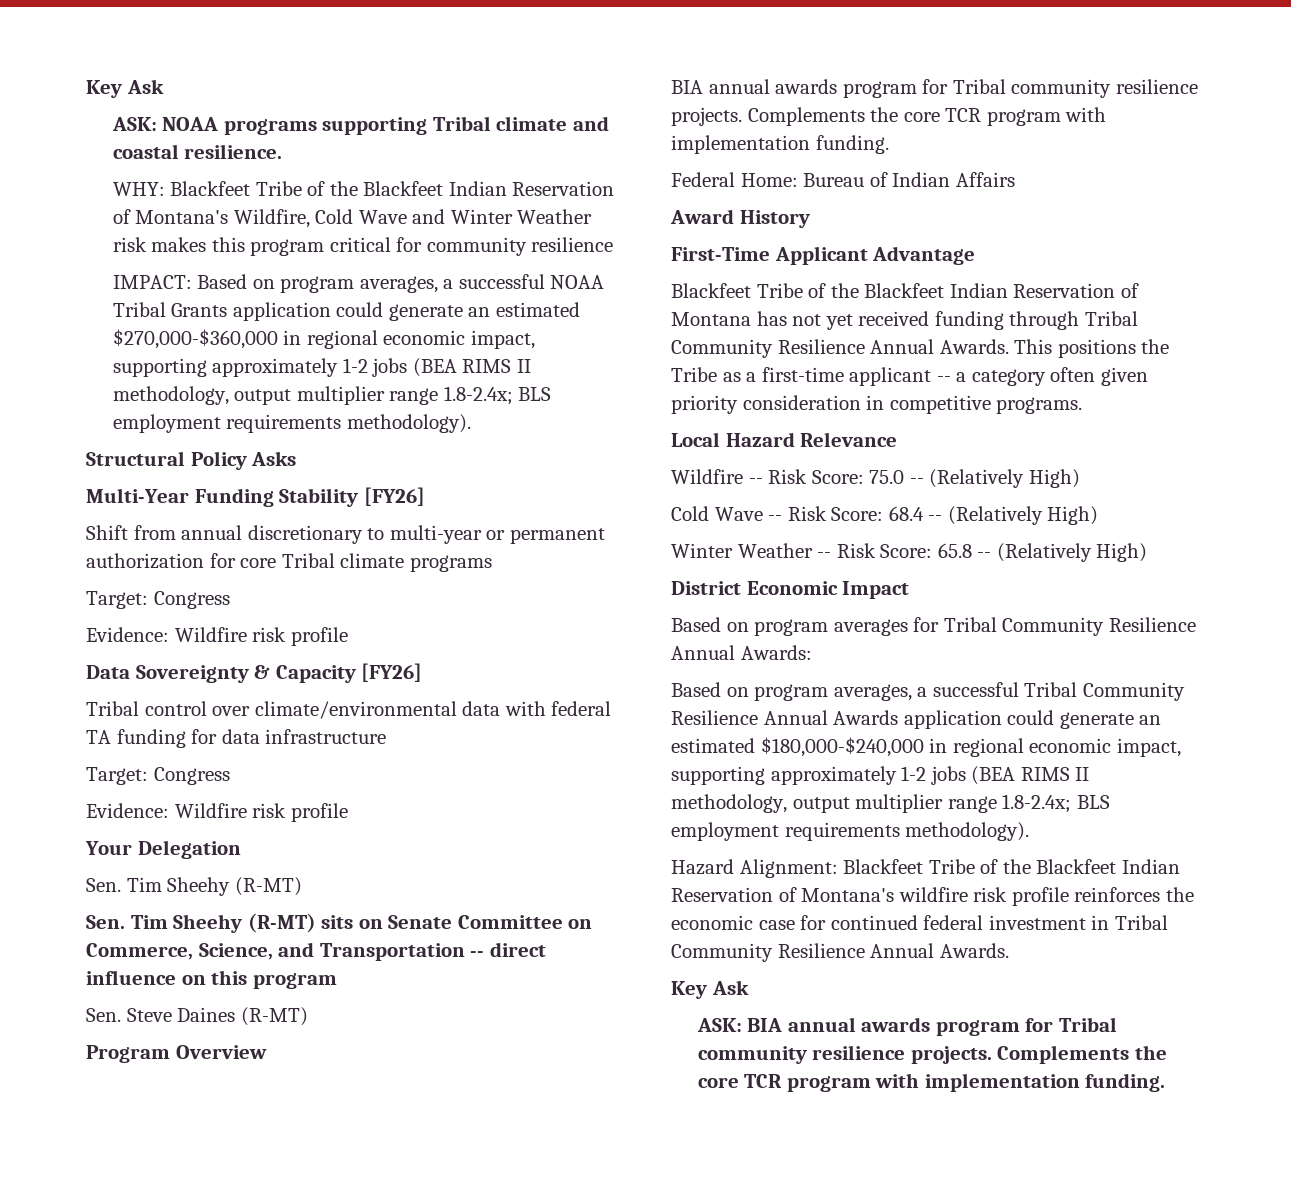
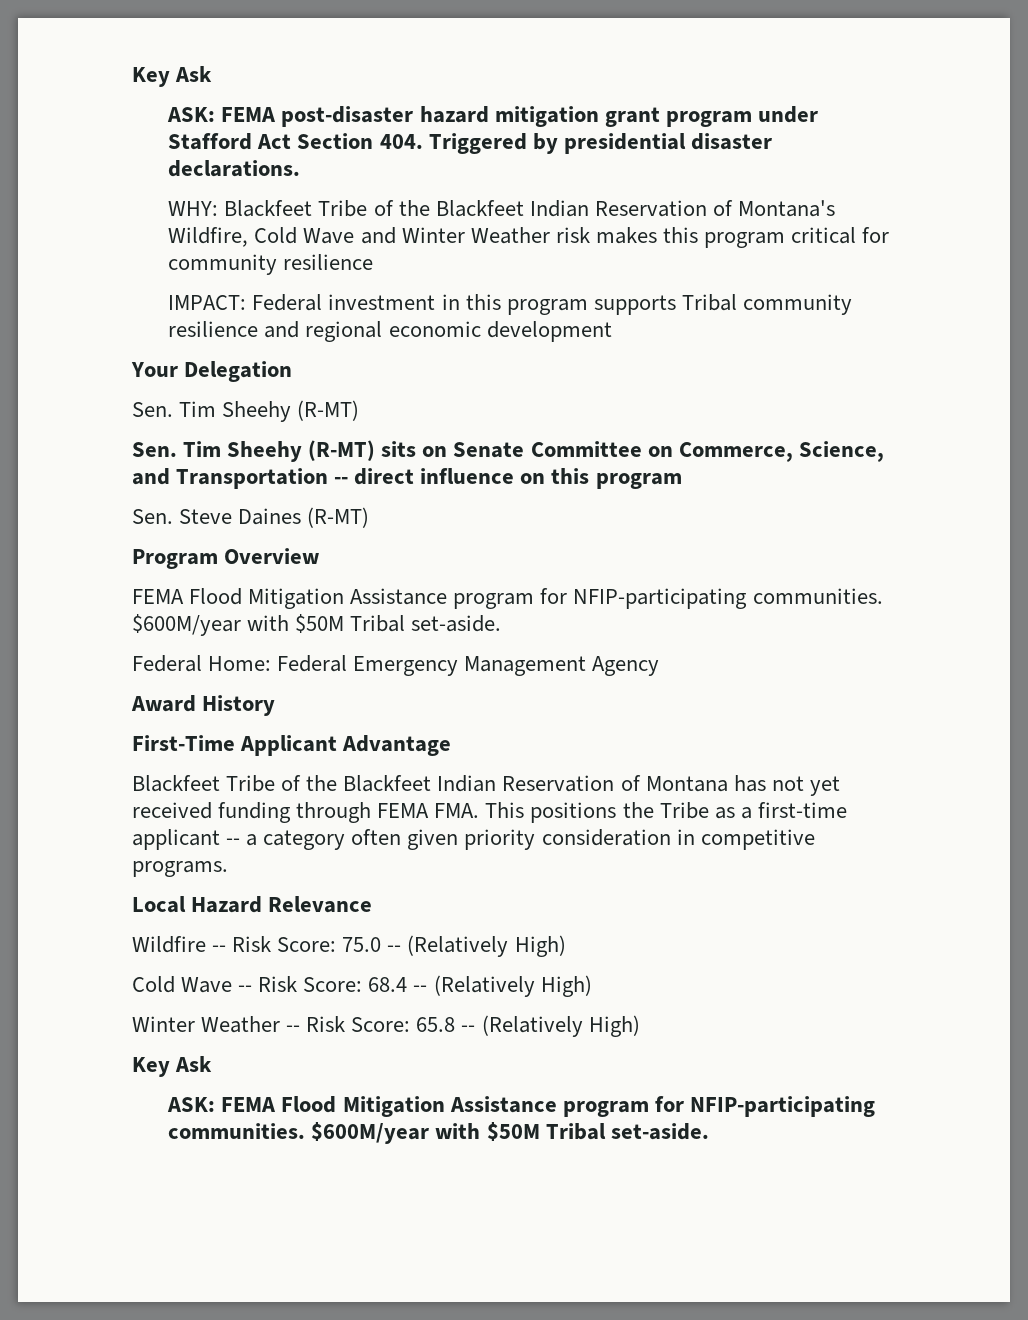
[86,79,164,98] [111,116,609,135] [112,144,283,159] Key Ask // ASK: NOAA programs supporting Tribal climate and coastal resilience. -> [132,66,213,87] [167,106,818,127] [168,133,772,154] [168,160,301,177] Key Ask // ASK: FEMA post-disaster hazard mitigation grant program under Stafford Act Section 404. Triggered by presidential disaster declarations.
[197,274,605,293] [112,302,580,321] [112,329,535,349] [112,358,531,377] [112,386,552,405] [112,414,471,433] [86,451,297,470] [86,487,425,507] [86,525,605,544] [86,553,492,572] [86,591,230,609] [86,627,348,646] [86,663,423,683] [86,701,612,719] [86,729,387,748] [86,767,230,785] [86,803,348,822] Based on program averages, a successful NOAA Tribal Grants application could generate an estimated $270,000-$360,000 in regional economic impact, supporting approximately 1-2 jobs (BEA RIMS II methodology, output multiplier range 1.8-2.4x; BLS employment requirements methodology). // Structural Policy Asks // Multi-Year Funding Stability [FY26] // Shift from annual discretionary to multi-year or permanent authorization for core Tribal climate programs // Target: Congress // Evidence: Wildfire risk profile // Data Sovereignty & Capacity [FY26] // Tribal control over climate/environmental data with federal TA funding for data infrastructure // Target: Congress // Evidence: Wildfire risk profile -> [252,294,852,315] [168,321,612,342] Federal investment in this program supports Tribal community resilience and regional economic development
[671,79,1198,98] [671,107,1107,126] [671,135,889,154] [671,172,1015,187] BIA annual awards program for Tribal community resilience projects. Complements the core TCR program with implementation funding. // Federal Home: Bureau of Indian Affairs -> [132,588,883,609] [132,614,502,636] [132,655,660,676] FEMA Flood Mitigation Assistance program for NFIP-participating communities. $600M/year with $50M Tribal set-aside. // Federal Home: Federal Emergency Management Agency
[1084,311,1138,326] [671,339,1009,358] Tribal Community Resilience Annual Awards. -> [377,803,480,818] FEMA FMA.
[671,581,910,599] [671,617,1196,636] [671,645,812,660] [671,682,1185,701] [671,710,1162,729] [671,737,1181,757] [671,766,1090,785] [671,794,1110,813] [671,822,1030,841] [671,859,1180,878] [671,887,1194,906] [671,915,1168,930] [671,943,1009,962] [671,980,749,999] [696,1017,1117,1036] [697,1045,1167,1064] [697,1073,1166,1092] District Economic Impact // Based on program averages for Tribal Community Resilience Annual Awards: // Based on program averages, a successful Tribal Community Resilience Annual Awards application could generate an estimated $180,000-$240,000 in regional economic impact, supporting approximately 1-2 jobs (BEA RIMS II methodology, output multiplier range 1.8-2.4x; BLS employment requirements methodology). // Hazard Alignment: Blackfeet Tribe of the Blackfeet Indian Reservation of Montana's wildfire risk profile reinforces the economic case for continued federal investment in Tribal Community Resilience Annual Awards. // Key Ask // ASK: BIA annual awards program for Tribal community resilience projects. Complements the core TCR program with implementation funding. -> [132,1056,213,1077] [167,1096,875,1117] [168,1122,709,1144] Key Ask // ASK: FEMA Flood Mitigation Assistance program for NFIP-participating communities. $600M/year with $50M Tribal set-aside.

